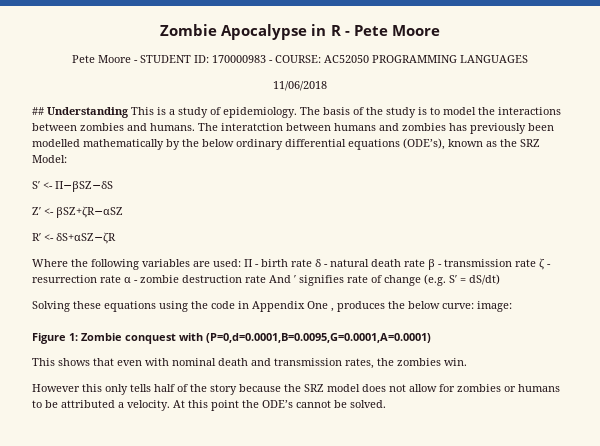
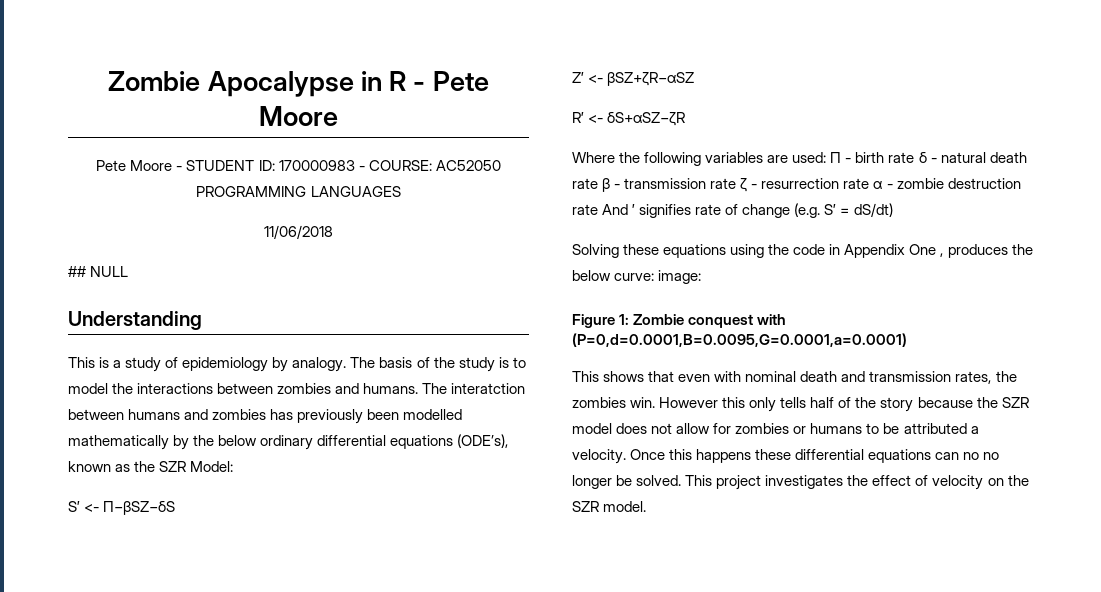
(44, 111) none -> [90,266,129,277] NULL //
(129, 112) none -> (202, 320) //
[223,107,297,118] epidemiology. -> [182,357,347,372] epidemiology by analogy.
[520,139,540,147] SRZ -> [159,461,187,472] SZR
[206,333,431,343] (P=0,d=0.0001,B=0.0095,G=0.0001,A=0.0001) -> [572,333,907,347] (P=0,d=0.0001,B=0.0095,G=0.0001,a=0.0001)
(467, 362) // -> (656, 402) none
[304,384,324,392] SRZ -> [1001,397,1029,408] SZR
[173,400,386,411] At this point the ODE’s cannot be solved. -> [630,449,1000,463] [572,475,1029,490] [572,501,647,512] Once this happens these differential equations can no no longer be solved. This project investigates the effect of velocity on the SZR model.

